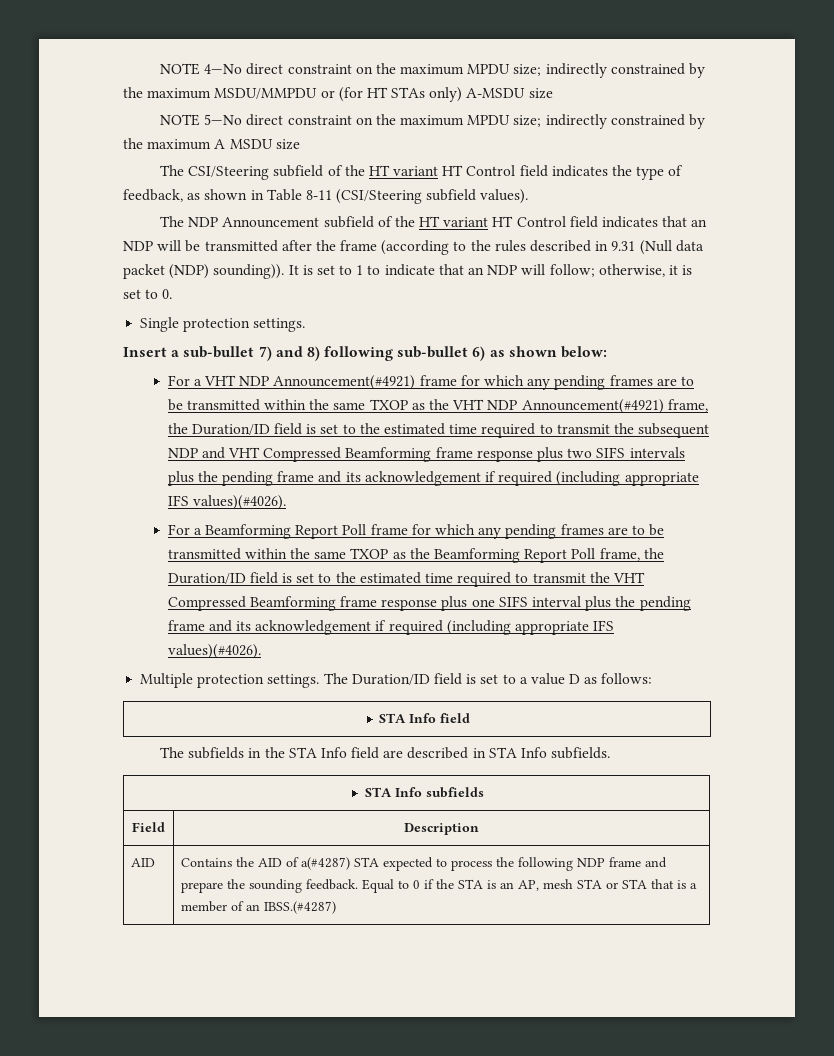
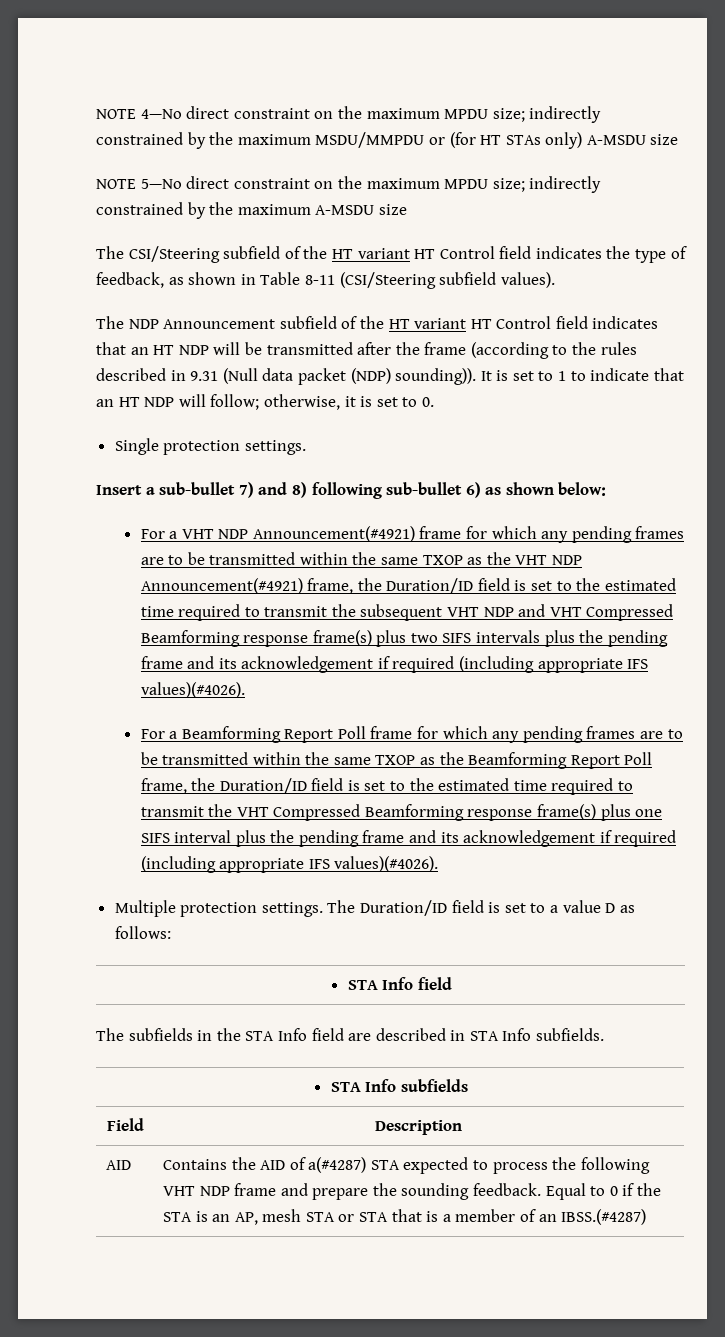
[214,139,273,149] A MSDU -> [315,205,375,215] A-MSDU
(708, 223) none -> [153,345,175,355] HT
(485, 271) none -> [118,397,140,407] HT
(710, 430) none -> [447,607,480,617] VHT
[435,447,533,462] frame response -> [243,630,372,647] response frame(s)
[340,596,438,611] frame response -> [467,804,597,821] response frame(s)
(574, 864) none -> [162,1186,195,1196] VHT

